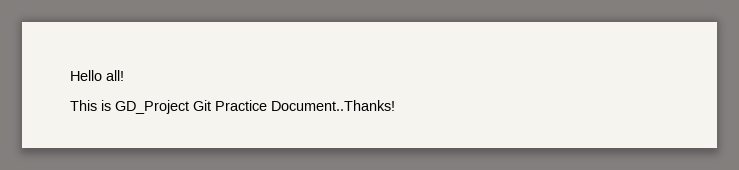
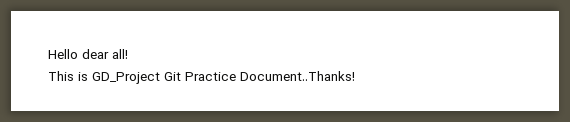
(102, 75) none -> [82,49,109,59] dear

